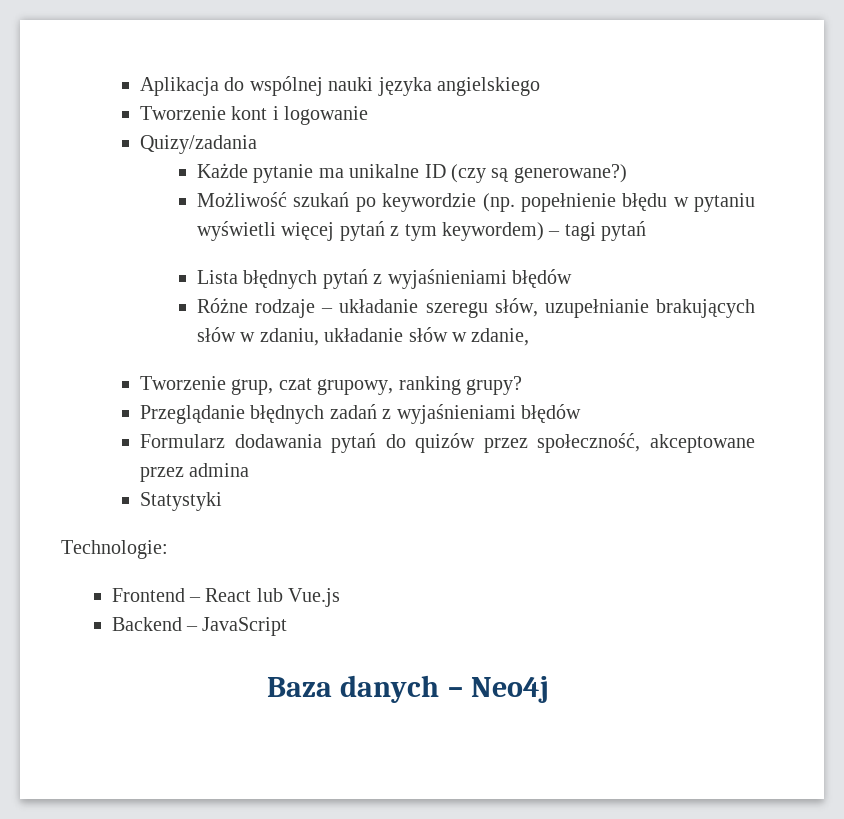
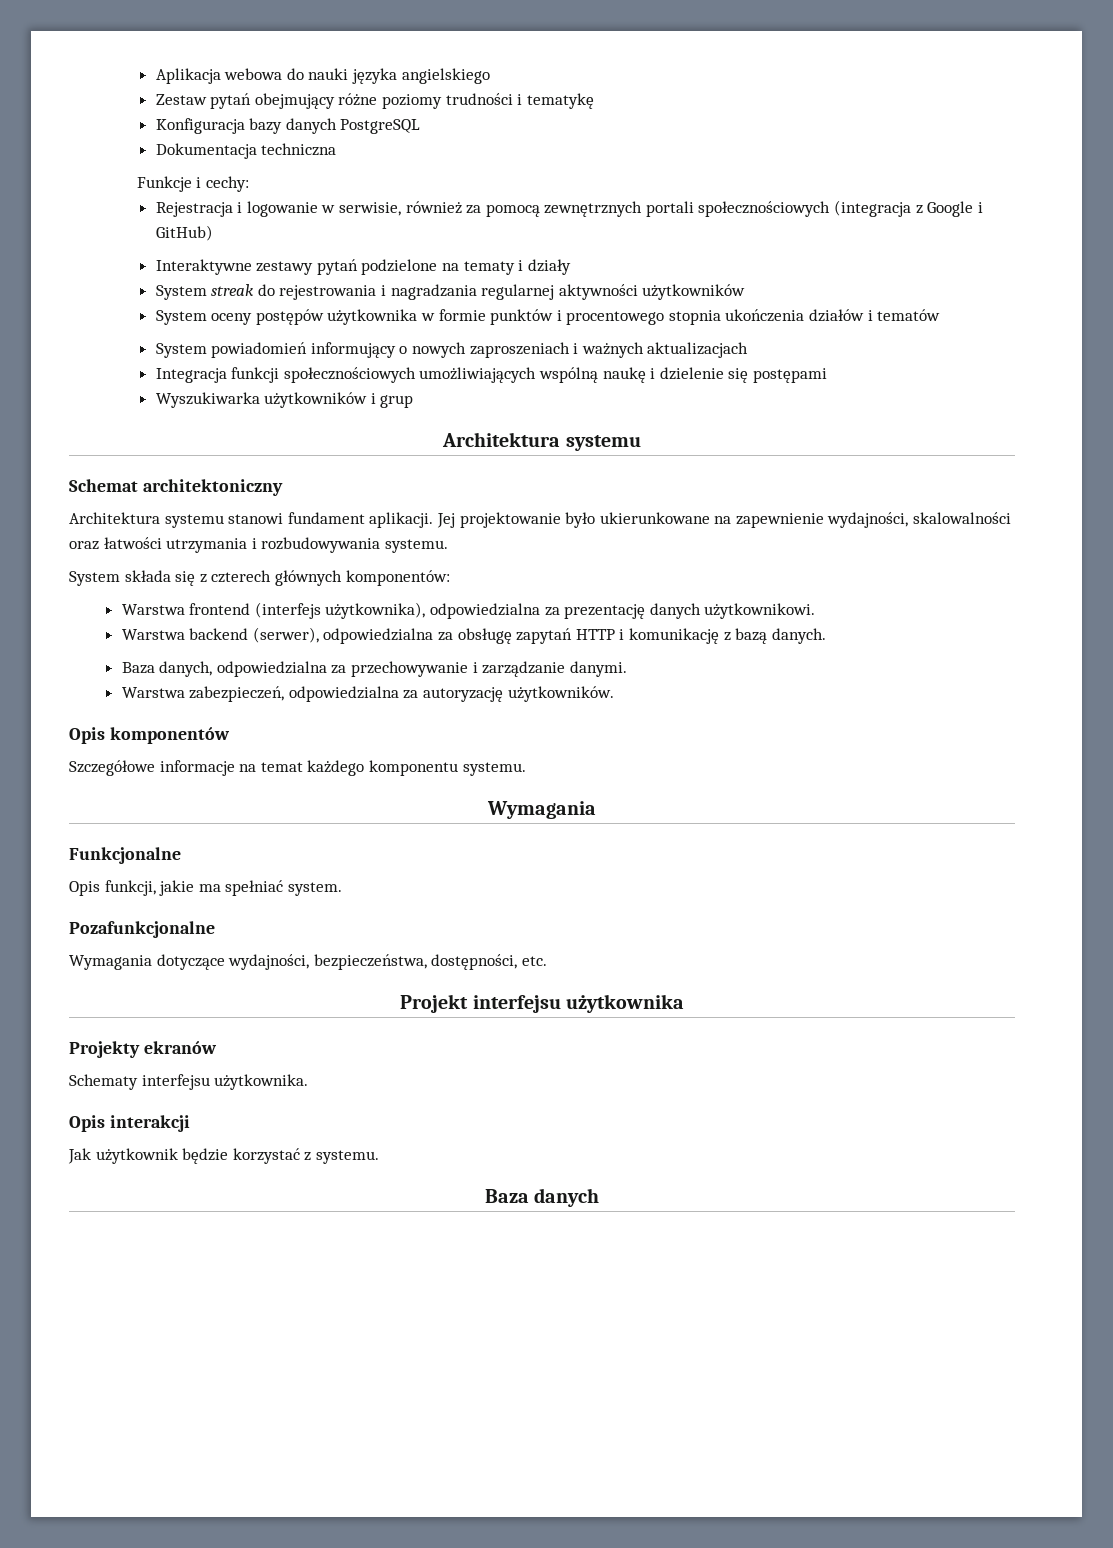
[224,76,323,96] do wspólnej -> [224,68,304,80] webowa do
[140,106,369,125] [140,135,258,154] [197,163,627,183] [197,192,755,212] [197,221,647,241] [197,269,573,289] [197,298,755,318] [197,327,530,346] [140,376,523,395] [140,404,582,424] [140,433,756,453] [140,463,250,482] [140,492,223,511] [61,540,168,559] [111,588,341,607] [111,617,288,636] Tworzenie kont i logowanie // Quizy/zadania // Każde pytanie ma unikalne ID (czy są generowane?) // Możliwość szukań po keywordzie (np. popełnienie błędu w pytaniu wyświetli więcej pytań z tym keywordem) – tagi pytań // Lista błędnych pytań z wyjaśnieniami błędów // Różne rodzaje – układanie szeregu słów, uzupełnianie brakujących słów w zdaniu, układanie słów w zdanie, // Tworzenie grup, czat grupowy, ranking grupy? // Przeglądanie błędnych zadań z wyjaśnieniami błędów // Formularz dodawania pytań do quizów przez społeczność, akceptowane przez admina // Statystyki // Technologie: // Frontend – React lub Vue.js // Backend – JavaScript -> [155,93,594,109] [155,118,421,134] [155,143,337,159] [136,176,250,192] [155,200,983,217] [155,225,213,241] [155,259,571,275] [155,284,746,300] [155,309,941,325] [155,342,749,358] [155,367,827,383] [155,392,414,408] [442,432,641,451] [69,479,283,496] [69,512,1012,528] [69,537,448,553] [69,570,450,586] [121,602,816,619] [121,627,826,644] [121,661,627,677] [121,686,614,702] [69,727,230,744] [69,760,526,776] [487,801,596,819] [69,847,181,864] [69,880,342,896] [69,921,215,938] [69,954,547,970] [400,994,684,1013] [69,1041,217,1058] [69,1074,309,1090] [69,1115,190,1132] [68,1148,379,1164] Zestaw pytań obejmujący różne poziomy trudności i tematykę // Konfiguracja bazy danych PostgreSQL // Dokumentacja techniczna // Funkcje i cechy: // Rejestracja i logowanie w serwisie, również za pomocą zewnętrznych portali społecznościowych (integracja z Google i GitHub) // Interaktywne zestawy pytań podzielone na tematy i działy // System streak do rejestrowania i nagradzania regularnej aktywności użytkowników // System oceny postępów użytkownika w formie punktów i procentowego stopnia ukończenia działów i tematów // System powiadomień informujący o nowych zaproszeniach i ważnych aktualizacjach // Integracja funkcji społecznościowych umożliwiających wspólną naukę i dzielenie się postępami // Wyszukiwarka użytkowników i grup // Architektura systemu // Schemat architektoniczny // Architektura systemu stanowi fundament aplikacji. Jej projektowanie było ukierunkowane na zapewnienie wydajności, skalowalności oraz łatwości utrzymania i rozbudowywania systemu. // System składa się z czterech głównych komponentów: // Warstwa frontend (interfejs użytkownika), odpowiedzialna za prezentację danych użytkownikowi. // Warstwa backend (serwer), odpowiedzialna za obsługę zapytań HTTP i komunikację z bazą danych. // Baza danych, odpowiedzialna za przechowywanie i zarządzanie danymi. // Warstwa zabezpieczeń, odpowiedzialna za autoryzację użytkowników. // Opis komponentów // Szczegółowe informacje na temat każdego komponentu systemu. // Wymagania // Funkcjonalne // Opis funkcji, jakie ma spełniać system. // Pozafunkcjonalne // Wymagania dotyczące wydajności, bezpieczeństwa, dostępności, etc. // Projekt interfejsu użytkownika // Projekty ekranów // Schematy interfejsu użytkownika. // Opis interakcji // Jak użytkownik będzie korzystać z systemu.
[447,676,549,703] – Neo4j -> (600, 1197) none

